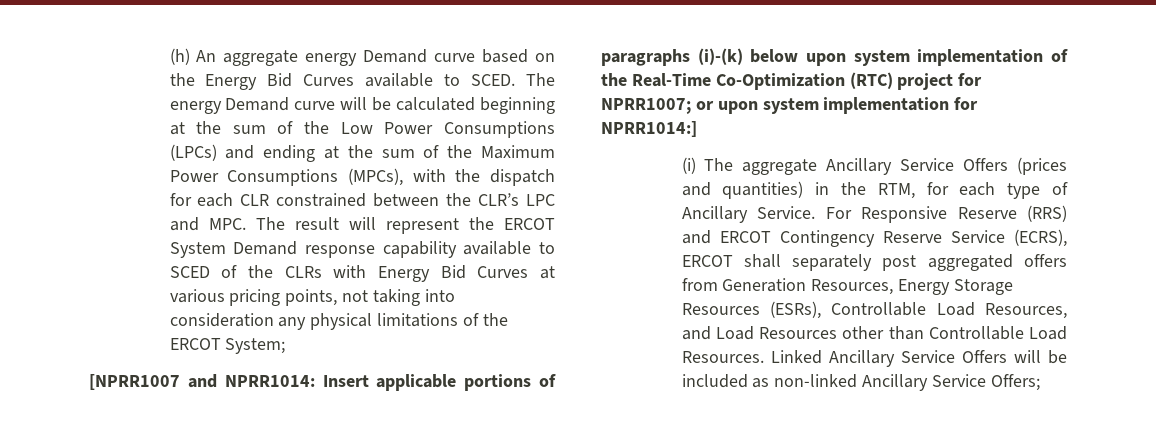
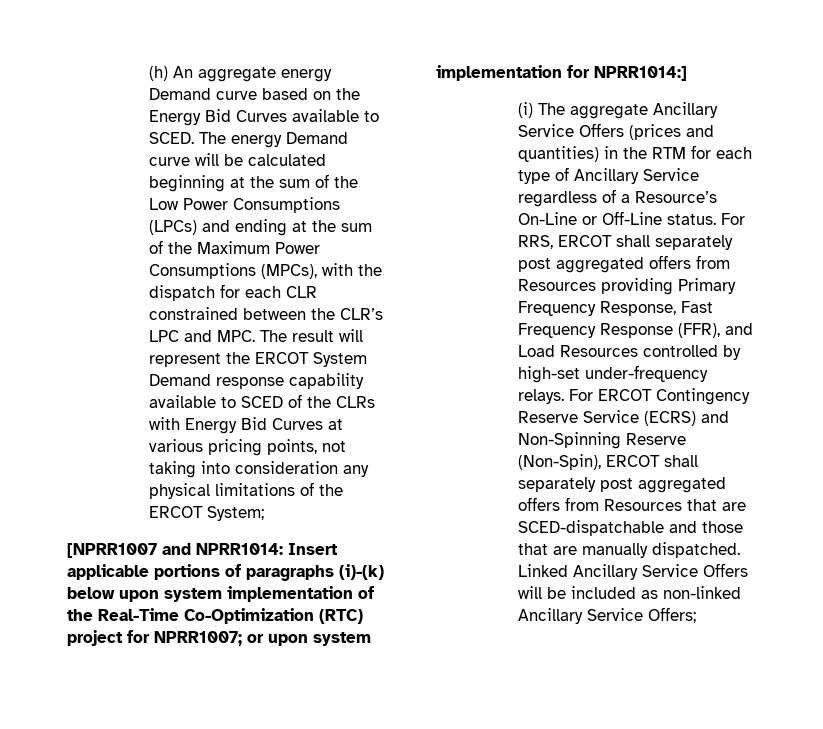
[877,183,915,199] RTM, -> [652,147,687,159] RTM
[757,205,1067,223] [681,229,1067,247] [681,254,1067,271] [681,278,1014,295] [681,301,1067,319] [681,326,1067,340] [681,351,764,363] Service. For Responsive Reserve (RRS) and ERCOT Contingency Reserve Service (ECRS), ERCOT shall separately post aggregated offers from Generation Resources, Energy Storage Resources (ESRs), Controllable Load Resources, and Load Resources other than Controllable Load Resources. -> [643,168,700,181] [518,189,718,207] [518,211,746,225] [518,235,734,250] [518,255,731,273] [518,278,737,295] [518,301,714,316] [518,323,754,338] [518,345,742,360] [518,365,709,383] [518,388,751,405] [518,410,730,426] [518,432,687,449] [518,454,699,470] [518,477,727,493] [518,497,747,511] [518,520,744,536] [518,542,741,558] Service regardless of a Resource’s On-Line or Off-Line status. For RRS, ERCOT shall separately post aggregated offers from Resources providing Primary Frequency Response, Fast Frequency Response (FFR), and Load Resources controlled by high-set under-frequency relays. For ERCOT Contingency Reserve Service (ECRS) and Non-Spinning Reserve (Non-Spin), ERCOT shall separately post aggregated offers from Resources that are SCED-dispatchable and those that are manually dispatched.

